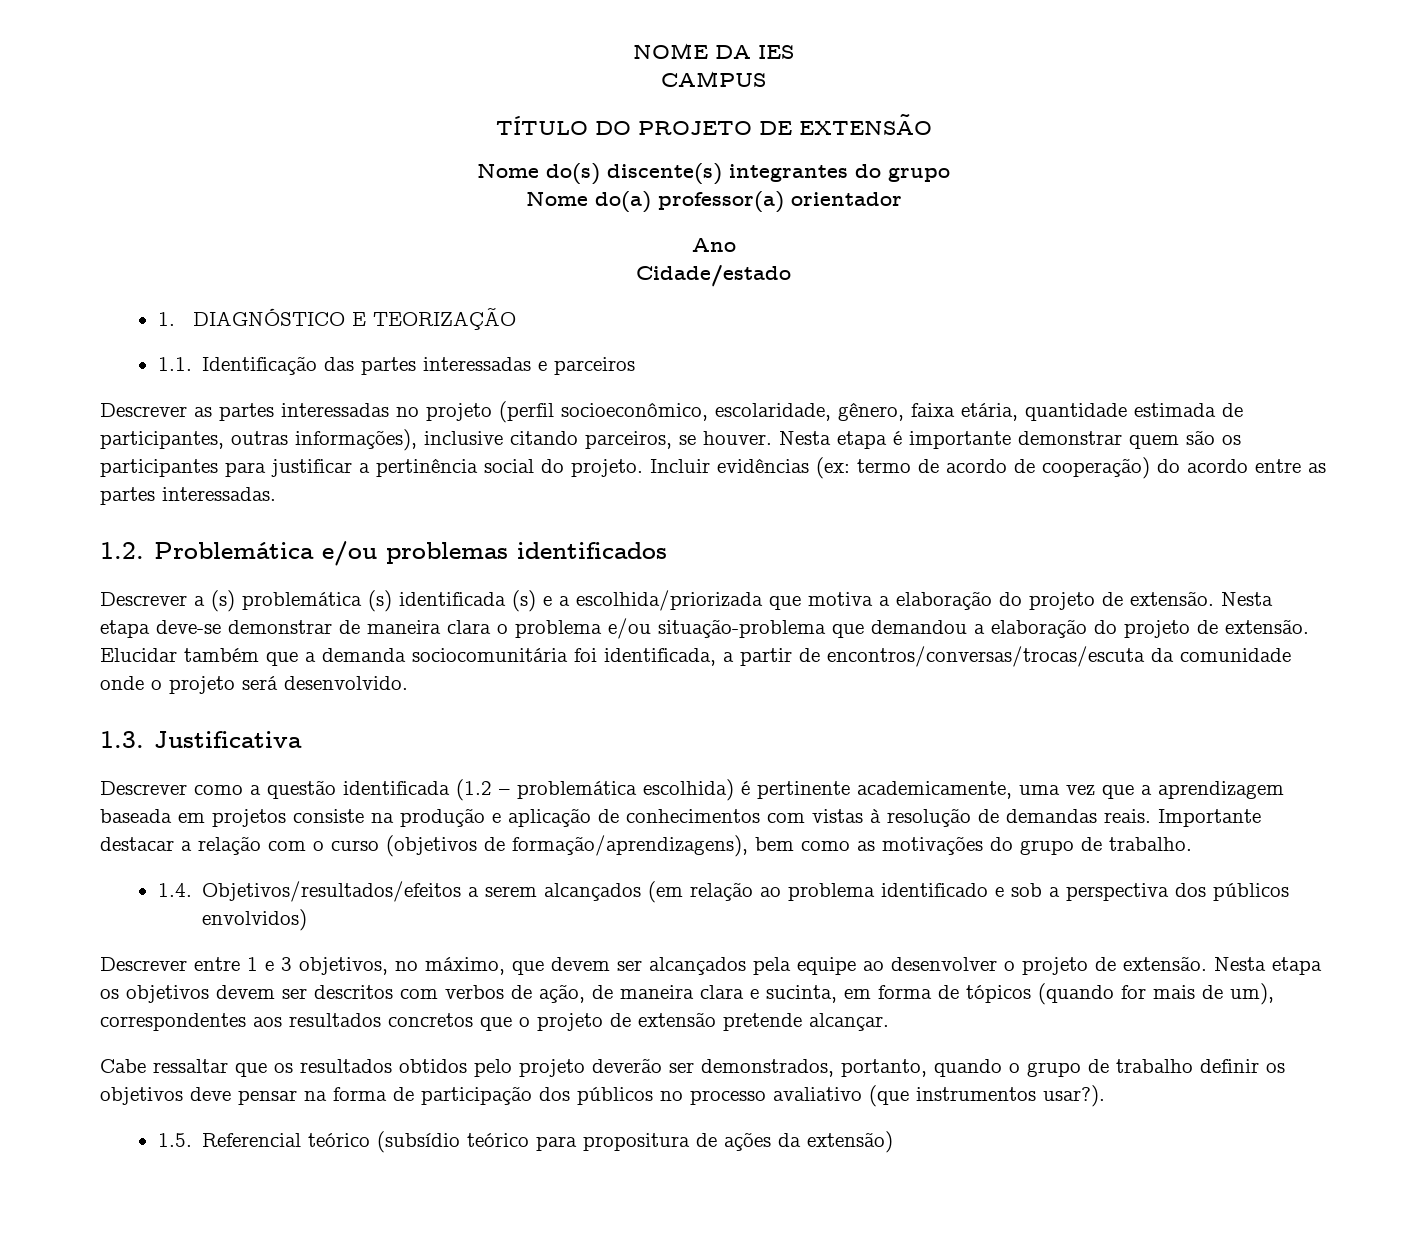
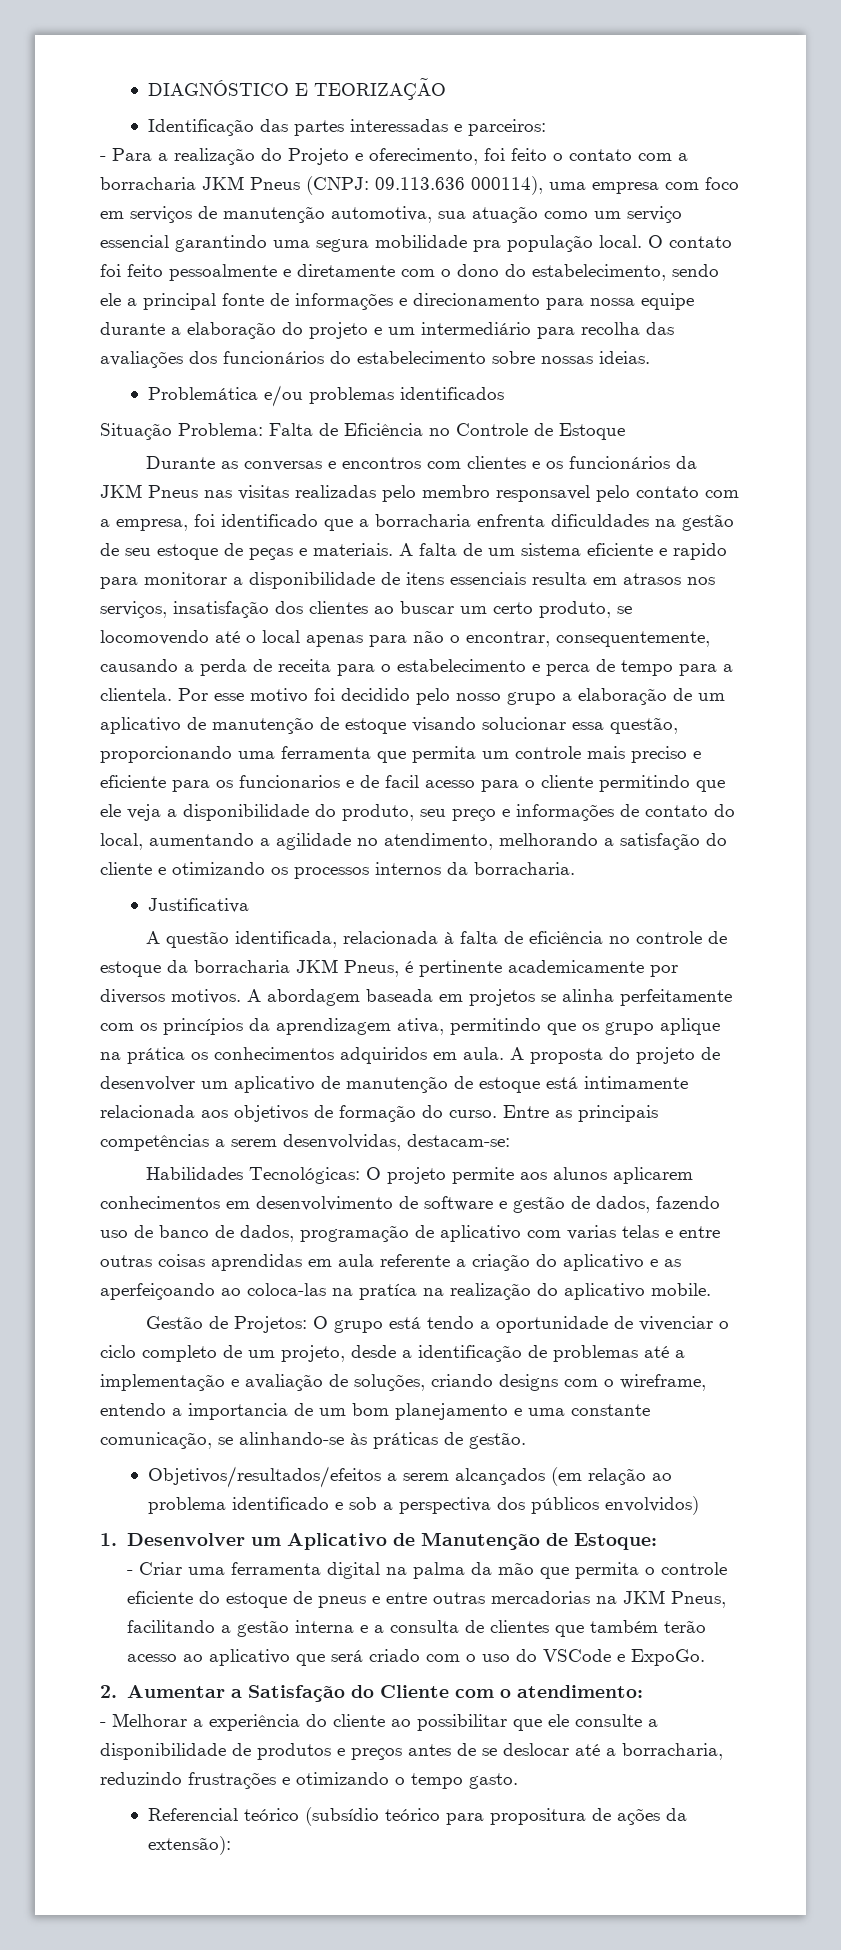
[633,43,794,59] [661,71,766,87] [495,114,932,135] [477,163,950,185] [525,191,902,213] [691,238,736,252] [636,265,791,287] [157,312,175,326] NOME DA IES // CAMPUS // TÍTULO DO PROJETO DE EXTENSÃO // Nome do(s) discente(s) integrantes do grupo // Nome do(a) professor(a) orientador // Ano // Cidade/estado // 1. -> (148, 88) none
[157,357,192,371] 1.1. -> (447, 88) none
[554,357,636,375] [100,401,1243,423] [100,429,1241,451] [100,457,1326,479] [100,487,276,505] [100,541,668,566] [100,590,1273,612] [100,618,1309,639] [100,646,1291,667] [100,676,408,694] [100,731,303,748] [100,779,1284,801] [100,808,1261,827] [100,835,1192,857] [157,883,192,897] parceiros // Descrever as partes interessadas no projeto (perfil socioeconômico, escolaridade, gênero, faixa etária, quantidade estimada de participantes, outras informações), inclusive citando parceiros, se houver. Nesta etapa é importante demonstrar quem são os participantes para justificar a pertinência social do projeto. Incluir evidências (ex: termo de acordo de cooperação) do acordo entre as partes interessadas. // 1.2. Problemática e/ou problemas identificados // Descrever a (s) problemática (s) identificada (s) e a escolhida/priorizada que motiva a elaboração do projeto de extensão. Nesta etapa deve-se demonstrar de maneira clara o problema e/ou situação-problema que demandou a elaboração do projeto de extensão. Elucidar também que a demanda sociocomunitária foi identificada, a partir de encontros/conversas/trocas/escuta da comunidade onde o projeto será desenvolvido. // 1.3. Justificativa // Descrever como a questão identificada (1.2 – problemática escolhida) é pertinente academicamente, uma vez que a aprendizagem baseada em projetos consiste na produção e aplicação de conhecimentos com vistas à resolução de demandas reais. Importante destacar a relação com o curso (objetivos de formação/aprendizagens), bem como as motivações do grupo de trabalho. // 1.4. -> [468,119,547,136] [100,148,688,165] [100,176,739,195] [100,206,682,223] [100,235,732,252] [100,264,719,281] [100,293,694,310] [100,322,674,339] [100,351,650,368] [148,385,505,407] [100,423,625,440] [146,456,698,471] [100,484,739,502] [100,514,734,531] [100,543,727,560] [100,572,715,589] [100,601,632,618] [100,630,710,647] [100,659,733,676] [100,688,725,705] [100,717,678,734] [100,746,701,763] [100,775,725,792] [100,804,735,821] [100,833,727,850] [100,862,575,879] [148,898,250,913] [146,931,728,948] [100,959,678,977] [100,989,732,1006] [100,1018,720,1035] [100,1047,720,1064] [100,1076,688,1093] [100,1105,658,1122] [100,1134,510,1151] [146,1167,694,1184] [100,1196,720,1213] [100,1225,720,1242] [100,1254,681,1271] [100,1283,711,1300] [146,1316,730,1333] [100,1345,685,1362] [100,1374,706,1391] [100,1403,650,1420] [100,1432,526,1449] parceiros: // - Para a realização do Projeto e oferecimento, foi feito o contato com a borracharia JKM Pneus (CNPJ: 09.113.636 000114), uma empresa com foco em serviços de manutenção automotiva, sua atuação como um serviço essencial garantindo uma segura mobilidade pra população local. O contato foi feito pessoalmente e diretamente com o dono do estabelecimento, sendo ele a principal fonte de informações e direcionamento para nossa equipe durante a elaboração do projeto e um intermediário para recolha das avaliações dos funcionários do estabelecimento sobre nossas ideias. // Problemática e/ou problemas identificados // Situação Problema: Falta de Eficiência no Controle de Estoque // Durante as conversas e encontros com clientes e os funcionários da JKM Pneus nas visitas realizadas pelo membro responsavel pelo contato com a empresa, foi identificado que a borracharia enfrenta dificuldades na gestão de seu estoque de peças e materiais. A falta de um sistema eficiente e rapido para monitorar a disponibilidade de itens essenciais resulta em atrasos nos serviços, insatisfação dos clientes ao buscar um certo produto, se locomovendo até o local apenas para não o encontrar, consequentemente, causando a perda de receita para o estabelecimento e perca de tempo para a clientela. Por esse motivo foi decidido pelo nosso grupo a elaboração de um aplicativo de manutenção de estoque visando solucionar essa questão, proporcionando uma ferramenta que permita um controle mais preciso e eficiente para os funcionarios e de facil acesso para o cliente permitindo que ele veja a disponibilidade do produto, seu preço e informações de contato do local, aumentando a agilidade no atendimento, melhorando a satisfação do cliente e otimizando os processos internos da borracharia. // Justificativa // A questão identificada, relacionada à falta de eficiência no controle de estoque da borracharia JKM Pneus, é pertinente academicamente por diversos motivos. A abordagem baseada em projetos se alinha perfeitamente com os princípios da aprendizagem ativa, permitindo que os grupo aplique na prática os conhecimentos adquiridos em aula. A proposta do projeto de desenvolver um aplicativo de manutenção de estoque está intimamente relacionada aos objetivos de formação do curso. Entre as principais competências a serem desenvolvidas, destacam-se: // Habilidades Tecnológicas: O projeto permite aos alunos aplicarem conhecimentos em desenvolvimento de software e gestão de dados, fazendo uso de banco de dados, programação de aplicativo com varias telas e entre outras coisas aprendidas em aula referente a criação do aplicativo e as aperfeiçoando ao coloca-las na pratíca na realização do aplicativo mobile. // Gestão de Projetos: O grupo está tendo a oportunidade de vivenciar o ciclo completo de um projeto, desde a identificação de problemas até a implementação e avaliação de soluções, criando designs com o wireframe, entendo a importancia de um bom planejamento e uma constante comunicação, se alinhando-se às práticas de gestão. //
[100,956,1322,975] [100,983,1274,1005] [100,1012,889,1031] [100,1058,1285,1077] [100,1085,1105,1107] [157,1133,192,1147] Descrever entre 1 e 3 objetivos, no máximo, que devem ser alcançados pela equipe ao desenvolver o projeto de extensão. Nesta etapa os objetivos devem ser descritos com verbos de ação, de maneira clara e sucinta, em forma de tópicos (quando for mais de um), correspondentes aos resultados concretos que o projeto de extensão pretende alcançar. // Cabe ressaltar que os resultados obtidos pelo projeto deverão ser demonstrados, portanto, quando o grupo de trabalho definir os objetivos deve pensar na forma de participação dos públicos no processo avaliativo (que instrumentos usar?). // 1.5. -> [100,1532,658,1550] [127,1562,728,1579] [127,1590,727,1608] [127,1620,707,1637] [127,1649,706,1666] [100,1685,644,1702] [100,1713,658,1731] [100,1743,723,1760] [100,1772,518,1789] 1. Desenvolver um Aplicativo de Manutenção de Estoque: // - Criar uma ferramenta digital na palma da mão que permita o controle eficiente do estoque de pneus e entre outras mercadorias na JKM Pneus, facilitando a gestão interna e a consulta de clientes que também terão acesso ao aplicativo que será criado com o uso do VSCode e ExpoGo. // 2. Aumentar a Satisfação do Cliente com o atendimento: // - Melhorar a experiência do cliente ao possibilitar que ele consulte a disponibilidade de produtos e preços antes de se deslocar até a borracharia, reduzindo frustrações e otimizando o tempo gasto. //
[807,1131,894,1153] extensão) -> [148,1836,232,1855] extensão):

